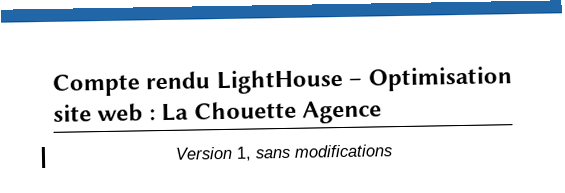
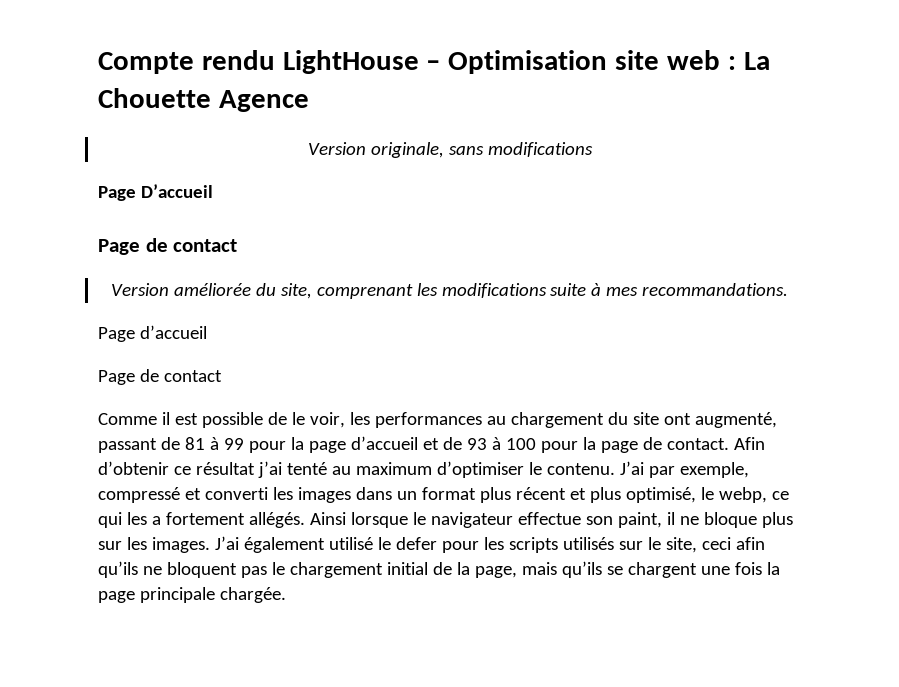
[235,146,252,161] 1, -> [370,142,444,158] originale,
(393, 151) none -> [98,184,213,201] [98,238,238,255] [110,283,789,299] [98,325,207,342] [98,369,222,385] [98,412,777,428] [98,436,765,453] [98,461,749,478] [98,487,789,503] [98,512,793,528] [98,536,765,553] [98,561,780,578] [98,587,286,603] // Page D’accueil // Page de contact // Version améliorée du site, comprenant les modifications suite à mes recommandations. // Page d’accueil // Page de contact // Comme il est possible de le voir, les performances au chargement du site ont augmenté, passant de 81 à 99 pour la page d’accueil et de 93 à 100 pour la page de contact. Afin d’obtenir ce résultat j’ai tenté au maximum d’optimiser le contenu. J’ai par exemple, compressé et converti les images dans un format plus récent et plus optimisé, le webp, ce qui les a fortement allégés. Ainsi lorsque le navigateur effectue son paint, il ne bloque plus sur les images. J’ai également utilisé le defer pour les scripts utilisés sur le site, ceci afin qu’ils ne bloquent pas le chargement initial de la page, mais qu’ils se chargent une fois la page principale chargée.

